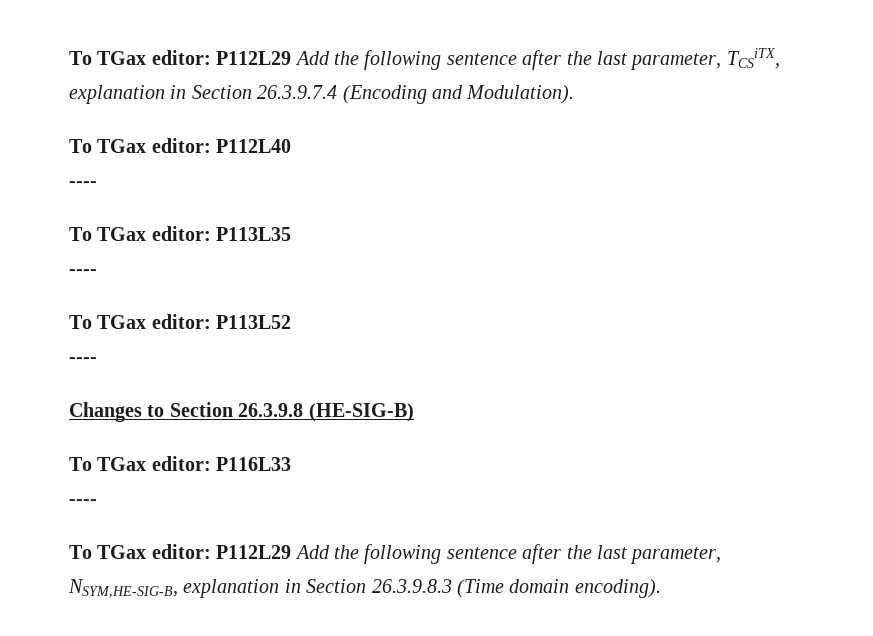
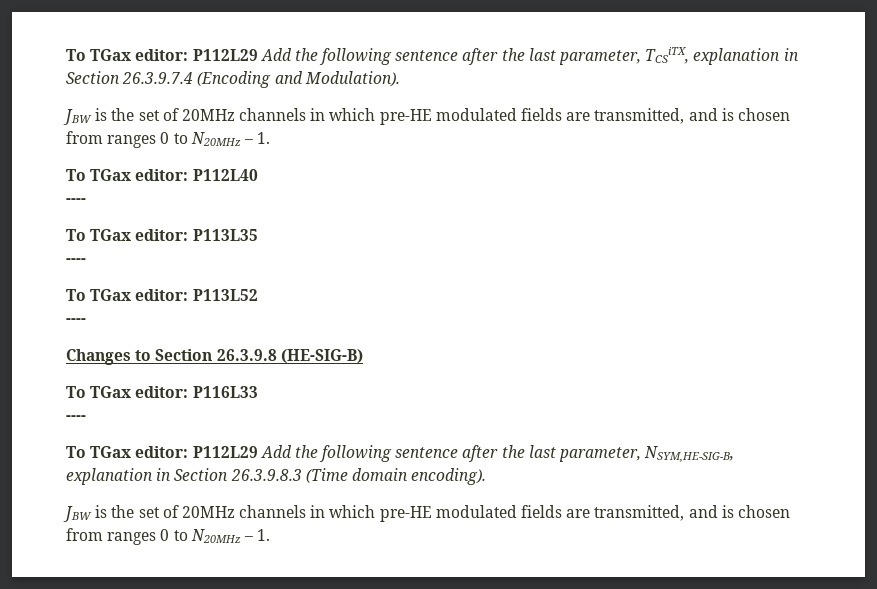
(575, 94) none -> [63,108,790,125] [66,131,271,148] // JBW is the set of 20MHz channels in which pre-HE modulated fields are transmitted, and is chosen from ranges 0 to N20MHz – 1.
(661, 588) none -> [63,505,790,522] [66,528,271,545] // JBW is the set of 20MHz channels in which pre-HE modulated fields are transmitted, and is chosen from ranges 0 to N20MHz – 1.

